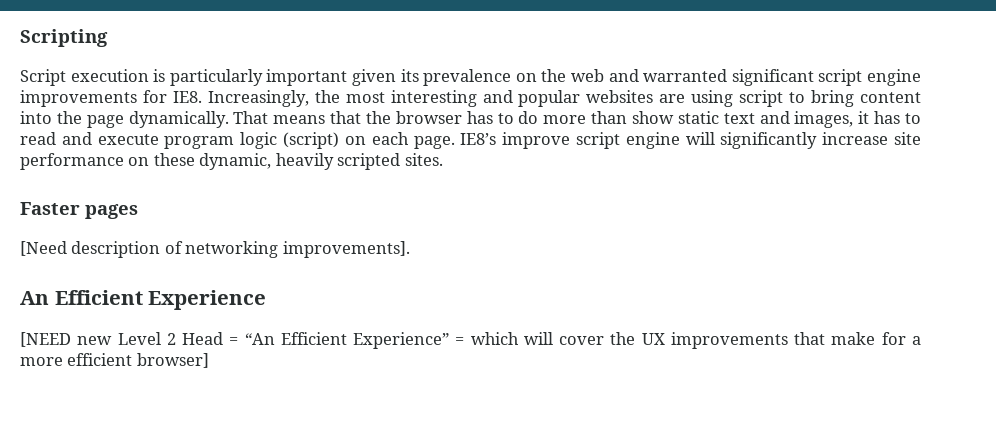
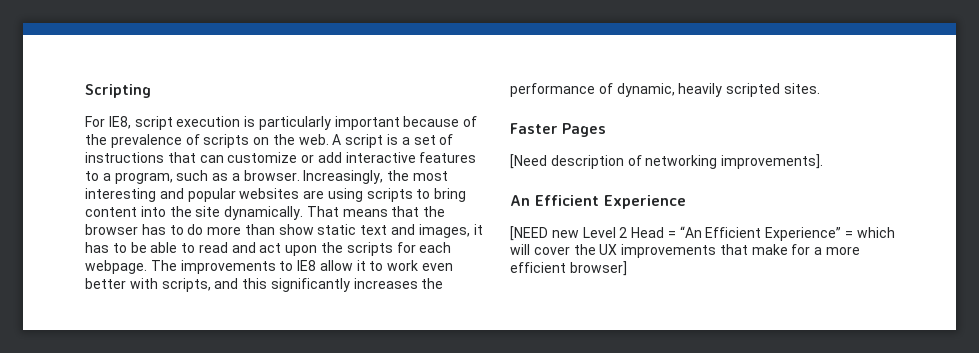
[20,69,66,86] Script -> [85,116,173,130] For IE8, script
[352,69,922,86] [20,90,202,107] given its prevalence on the web and warranted significant script engine improvements for IE8. -> [403,116,478,127] [85,134,454,148] [85,152,477,163] [85,170,300,184] because of the prevalence of scripts on the web. A script is a set of instructions that can customize or add interactive features to a program, such as a browser.
[739,90,784,107] script -> [366,188,413,202] scripts
[86,115,124,128] page -> [195,206,221,217] site
[20,132,921,149] [20,153,195,170] read and execute program logic (script) on each page. IE8’s improve script engine will significantly increase site performance on these -> [130,242,452,256] [85,260,454,274] [85,278,444,292] [510,83,613,97] be able to read and act upon the scripts for each webpage. The improvements to IE8 allow it to work even better with scripts, and this significantly increases the performance of
[85,204,138,219] pages -> [562,123,607,137] Pages

